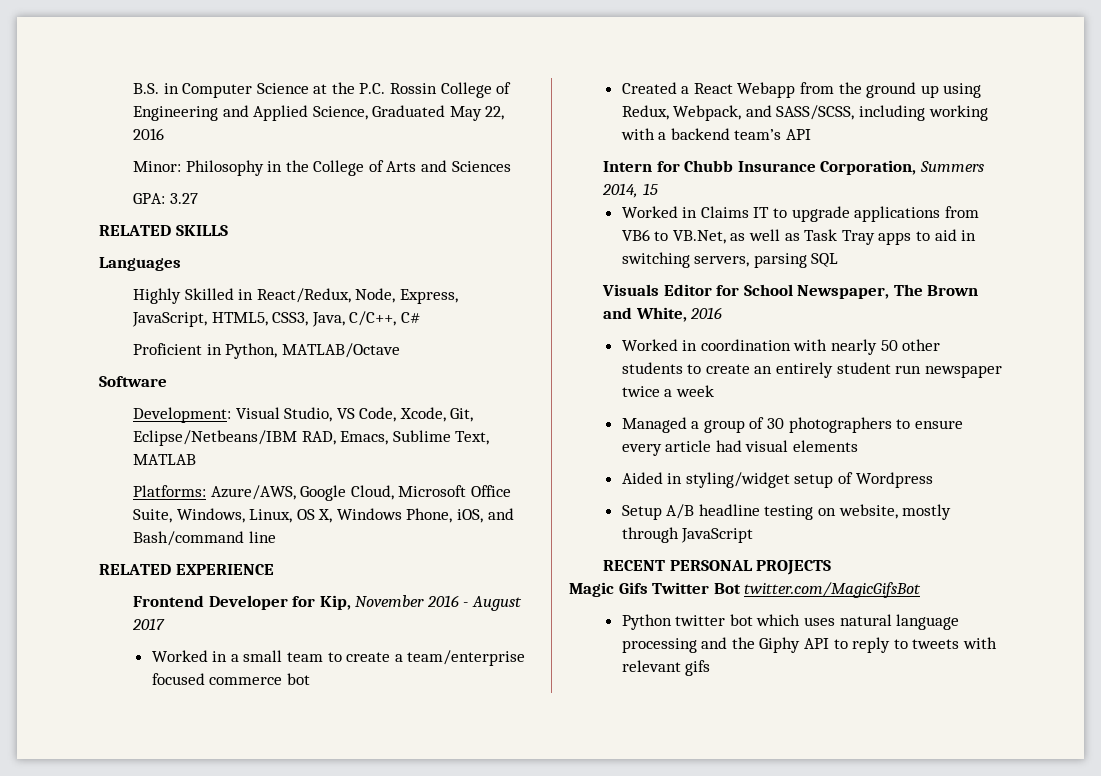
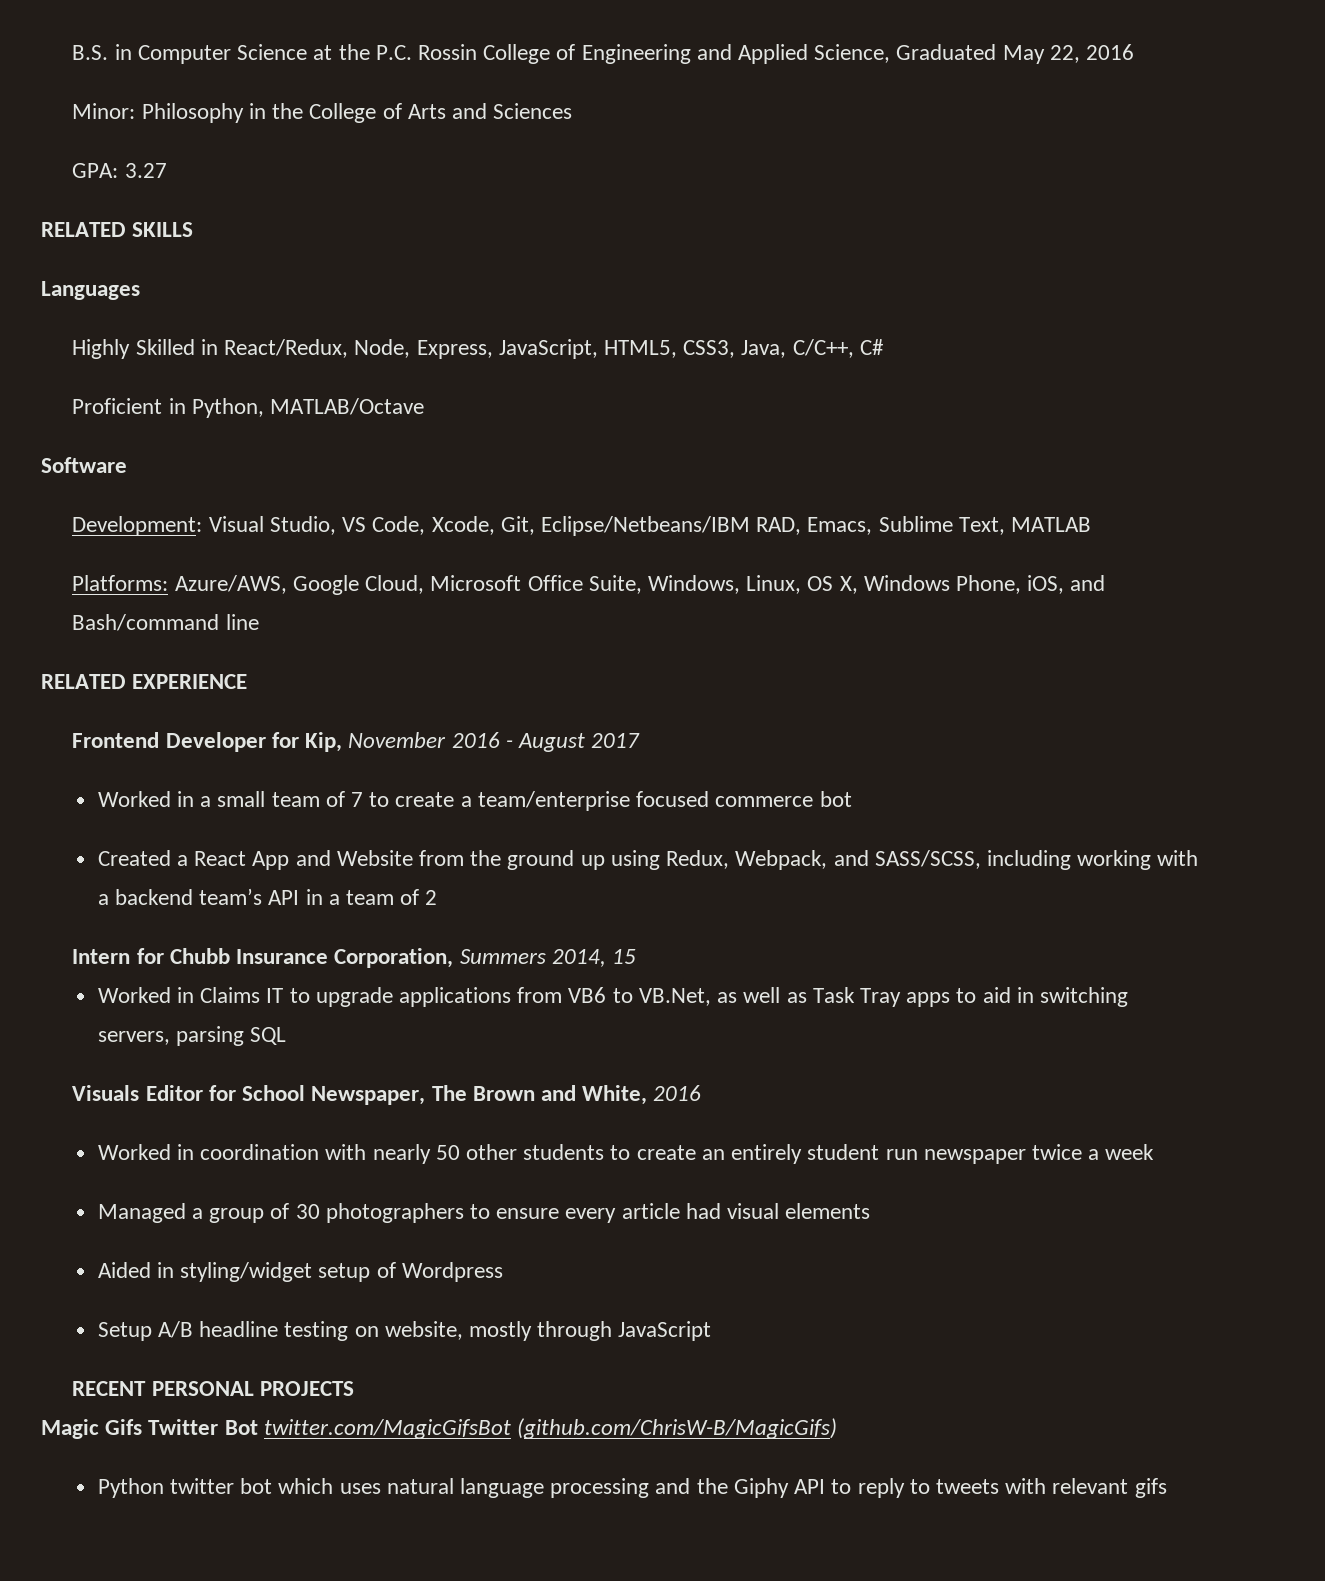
(323, 657) none -> [325,791,364,807] of 7
[737,82,796,98] Webapp -> [252,850,413,870] App and Website
(811, 134) none -> [305,889,438,905] in a team of 2
(922, 590) none -> [517,1418,838,1439] (github.com/ChrisW-B/MagicGifs)

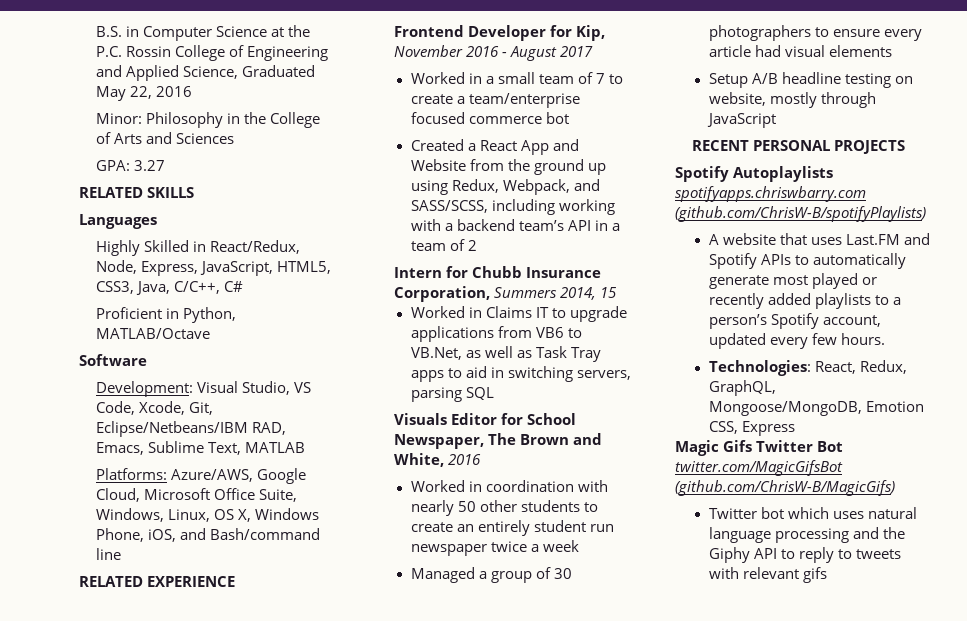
[97,1262,503,1282] // Aided in styling/widget setup of Wordpress -> (892, 51) none
(354, 1388) none -> [675,166,834,182] [675,186,866,202] [675,206,926,222] [708,233,930,245] [708,253,906,269] [708,273,877,289] [708,293,901,309] [708,313,881,329] [708,333,885,349] [708,360,907,376] [708,380,776,396] [708,401,924,416] [708,421,795,436] // Spotify Autoplaylists spotifyapps.chriswbarry.com (github.com/ChrisW-B/spotifyPlaylists) // A website that uses Last.FM and Spotify APIs to automatically generate most played or recently added playlists to a person’s Spotify account, updated every few hours. // Technologies: React, Redux, GraphQL, Mongoose/MongoDB, Emotion CSS, Express
[97,1478,234,1498] Python twitter -> [708,508,757,519] Twitter

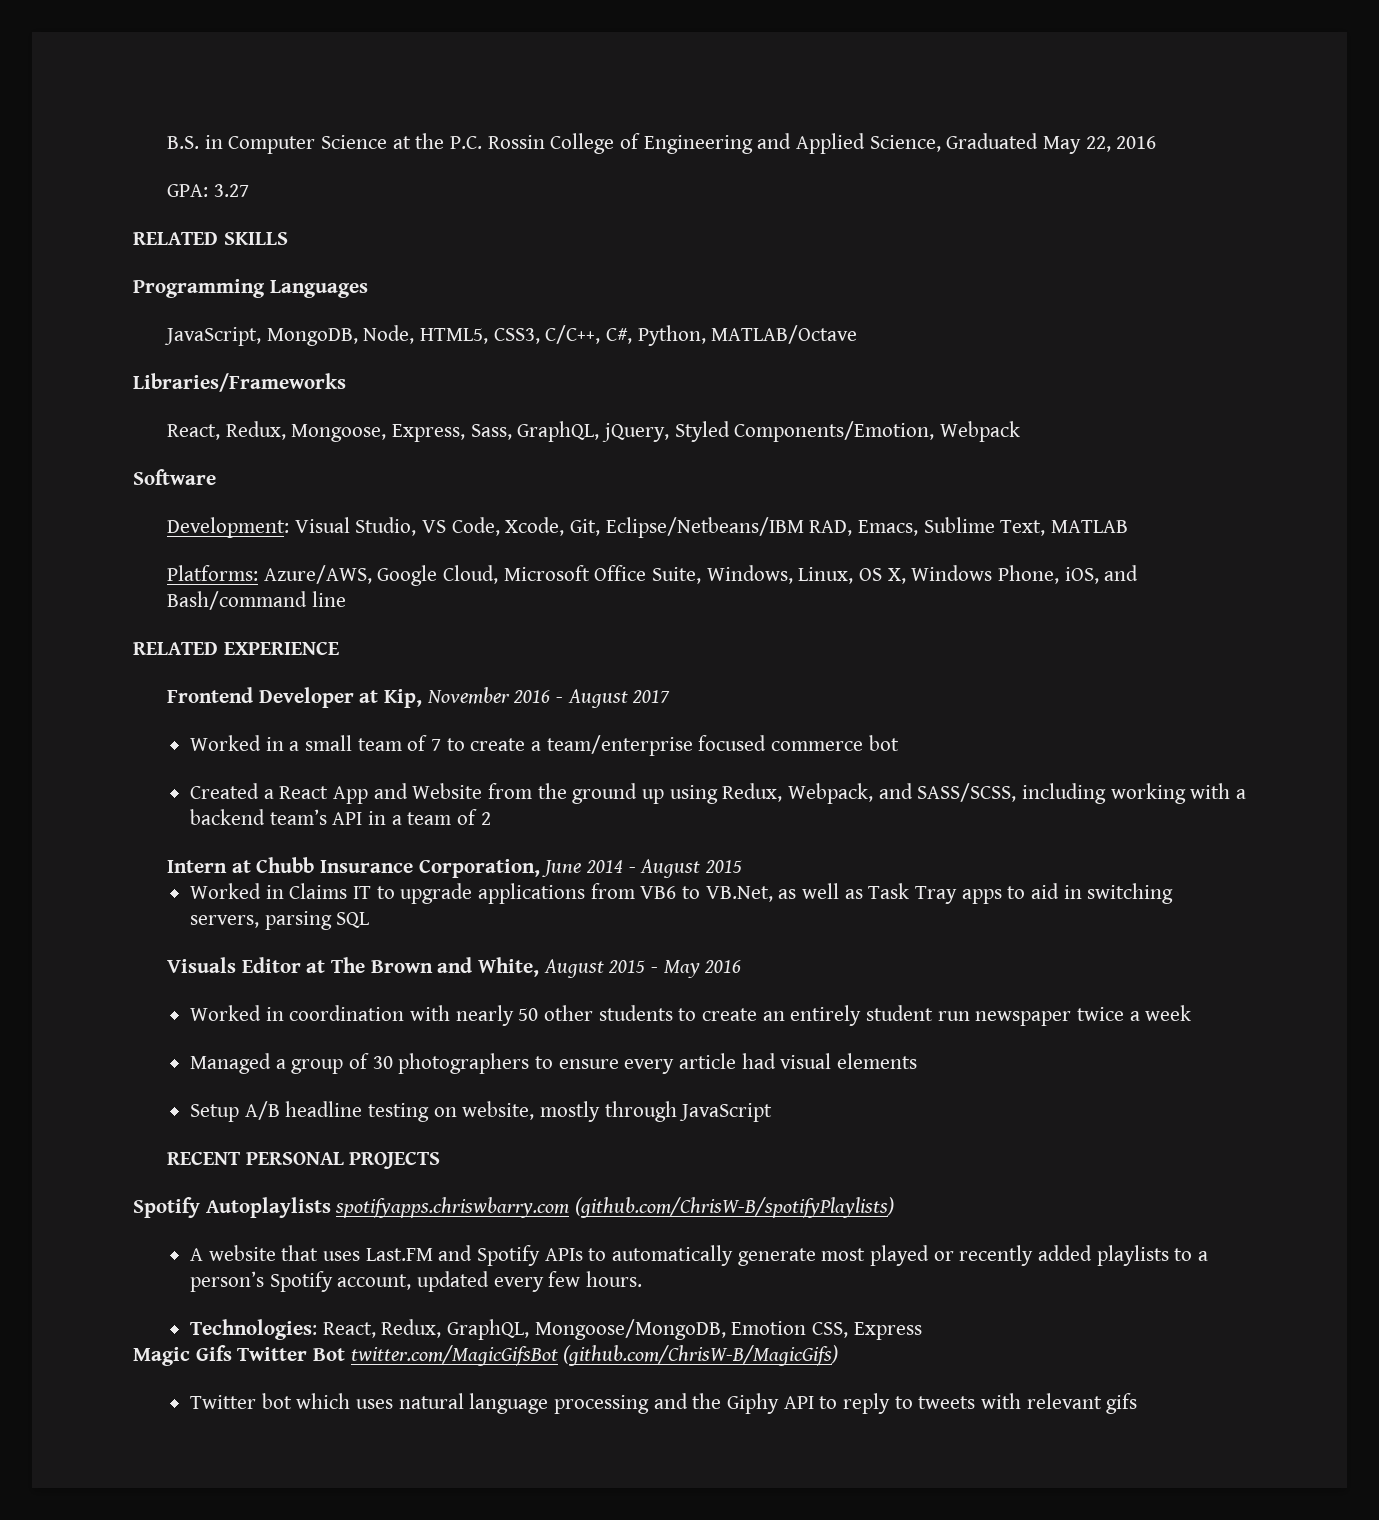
[96,112,321,128] [96,132,235,144] // Minor: Philosophy in the College of Arts and Sciences -> (1157, 142) none
(195, 192) none -> [133,279,265,298] Programming
[96,240,301,256] [96,260,332,276] [96,281,244,295] [96,307,237,323] [96,328,211,339] Highly Skilled in React/Redux, Node, Express, JavaScript, HTML5, CSS3, Java, C/C++, C# // Proficient in Python, MATLAB/Octave -> [163,325,858,346] [133,373,346,392] [166,421,1020,442] JavaScript, MongoDB, Node, HTML5, CSS3, C/C++, C#, Python, MATLAB/Octave // Libraries/Frameworks // React, Redux, Mongoose, Express, Sass, GraphQL, jQuery, Styled Components/Emotion, Webpack
[550,25,573,37] for -> [359,690,379,703] at
[446,266,469,278] for -> [231,860,251,873] at
[494,287,618,300] Summers 2014, 15 -> [542,859,742,878] June 2014 - August 2015
[501,413,577,425] [394,434,485,449] for School Newspaper, -> [306,960,326,973] at
(445, 460) none -> [543,959,700,978] August 2015 - May

